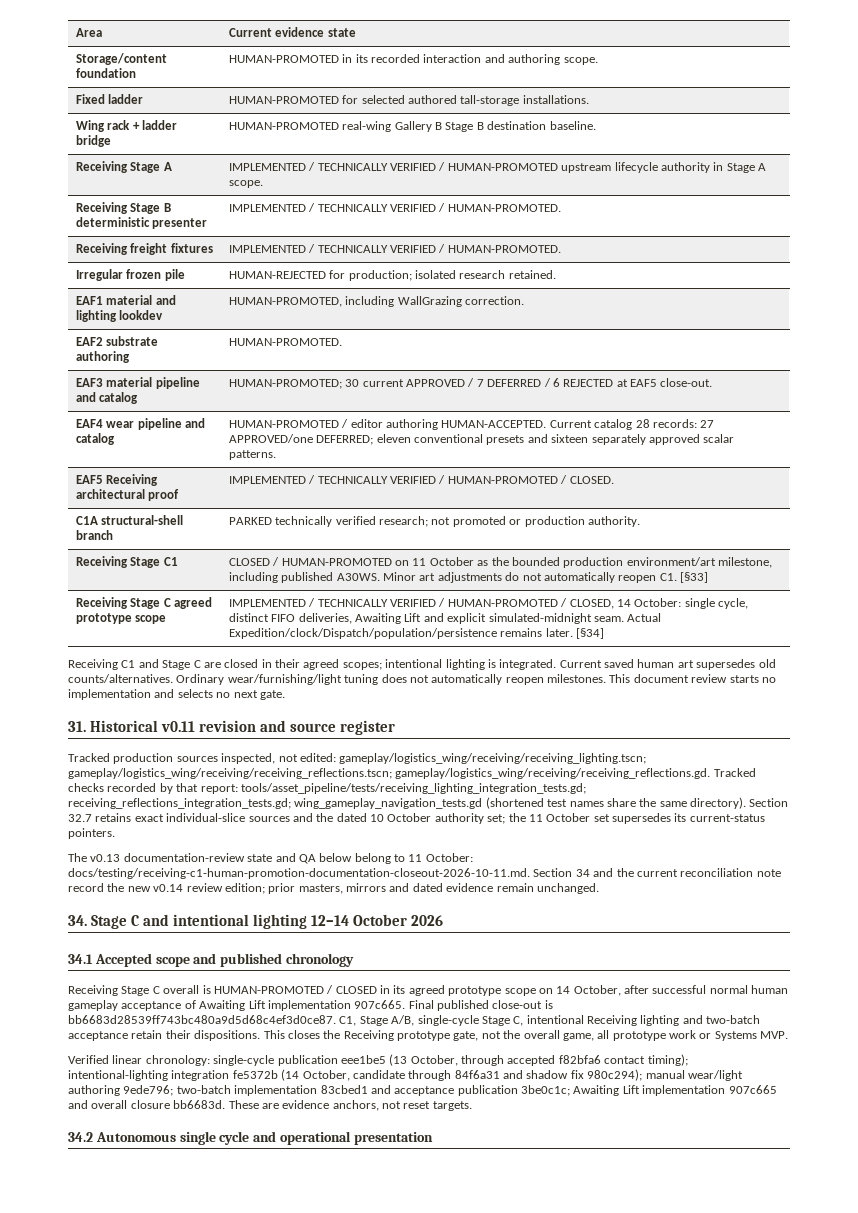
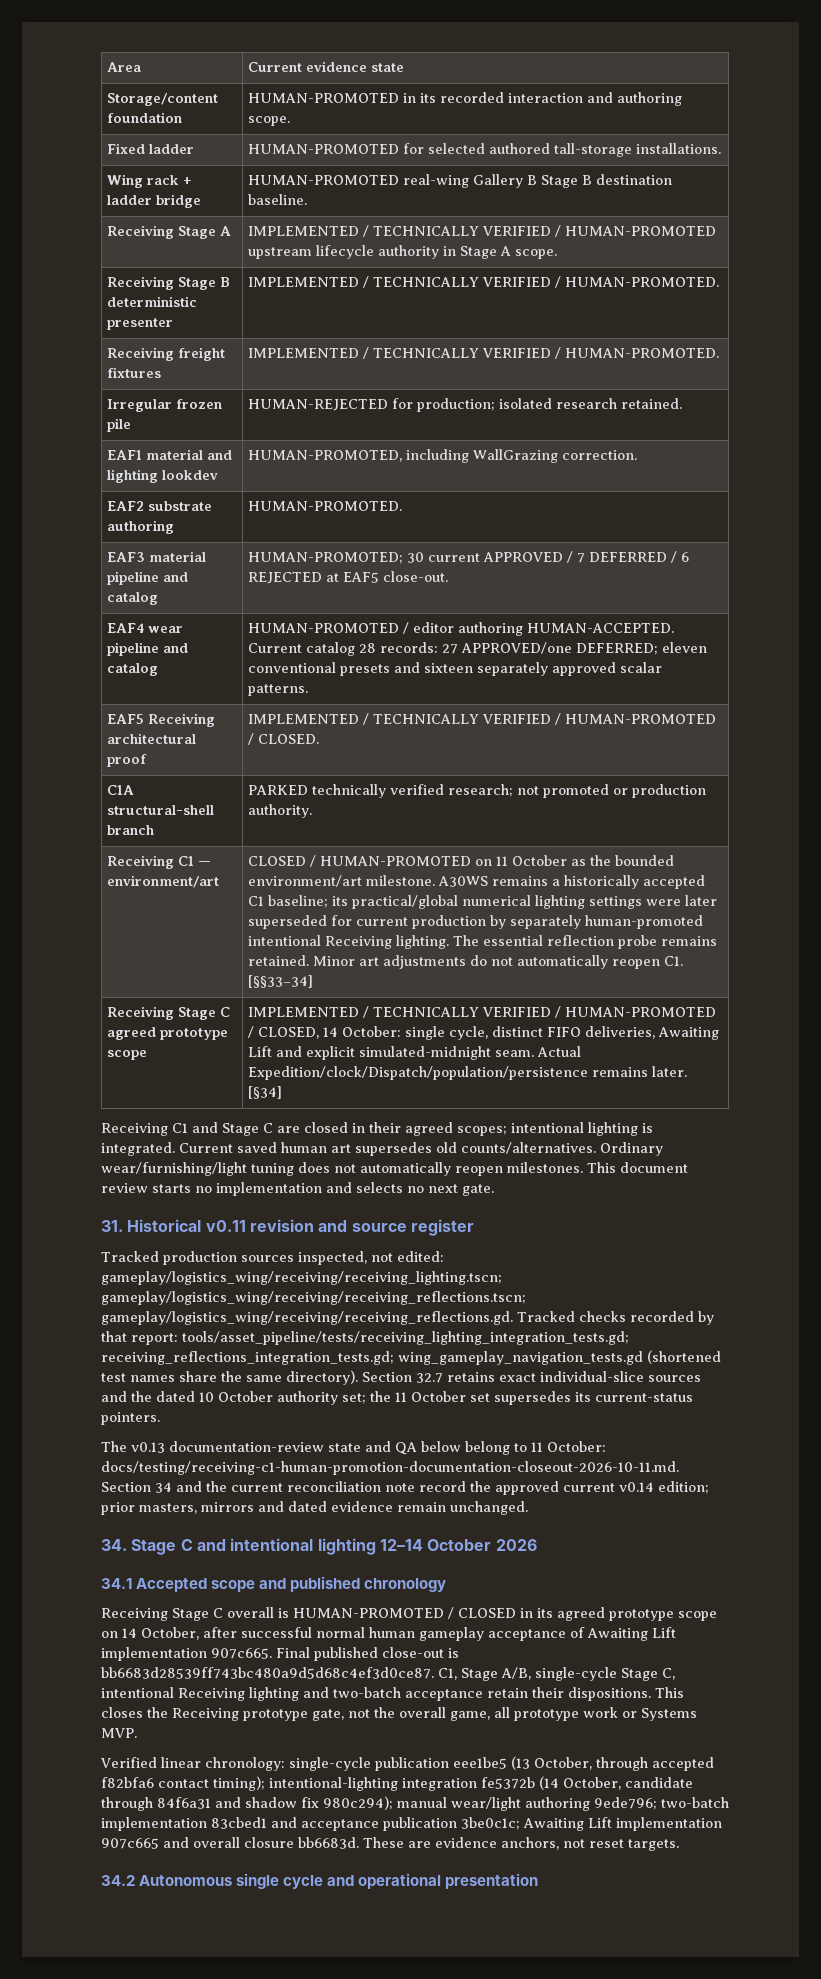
[130,557,178,568] Stage C1 -> [178,856,212,866] [107,875,220,888] C1 — environment/art
[563,557,773,568] [228,572,380,583] production environment/art milestone, including published A30WS. -> [248,875,706,889] [248,895,718,909] [248,915,704,929] [248,935,718,949] [248,955,310,966] environment/art milestone. A30WS remains a historically accepted C1 baseline; its practical/global numerical lighting settings were later superseded for current production by separately human-promoted intentional Receiving lighting. The essential reflection probe remains retained.
[680,572,709,583] [§33] -> [248,975,314,988] [§§33–34]
[127,883,223,892] new v0.14 review -> [495,1481,654,1495] approved current v0.14

